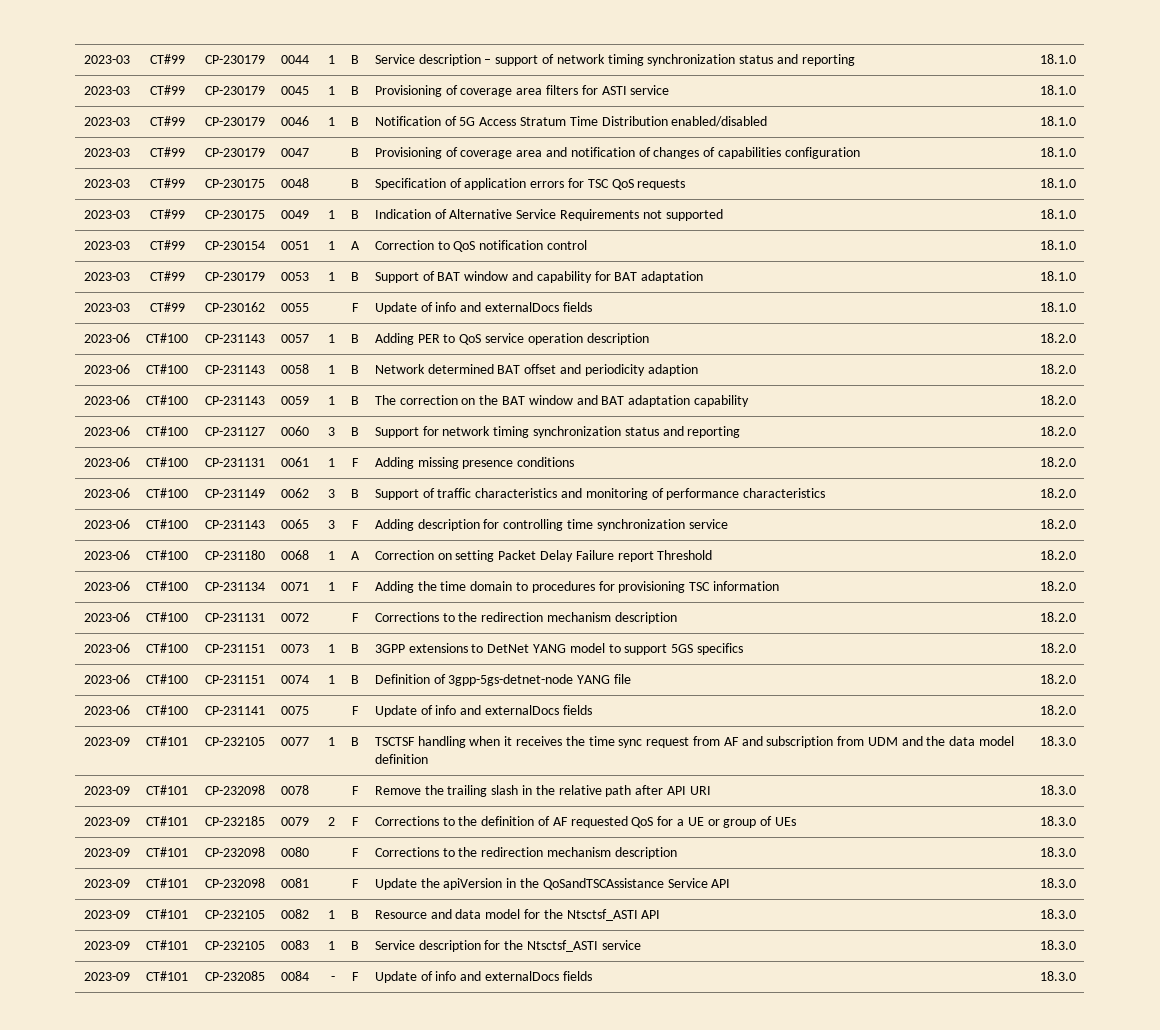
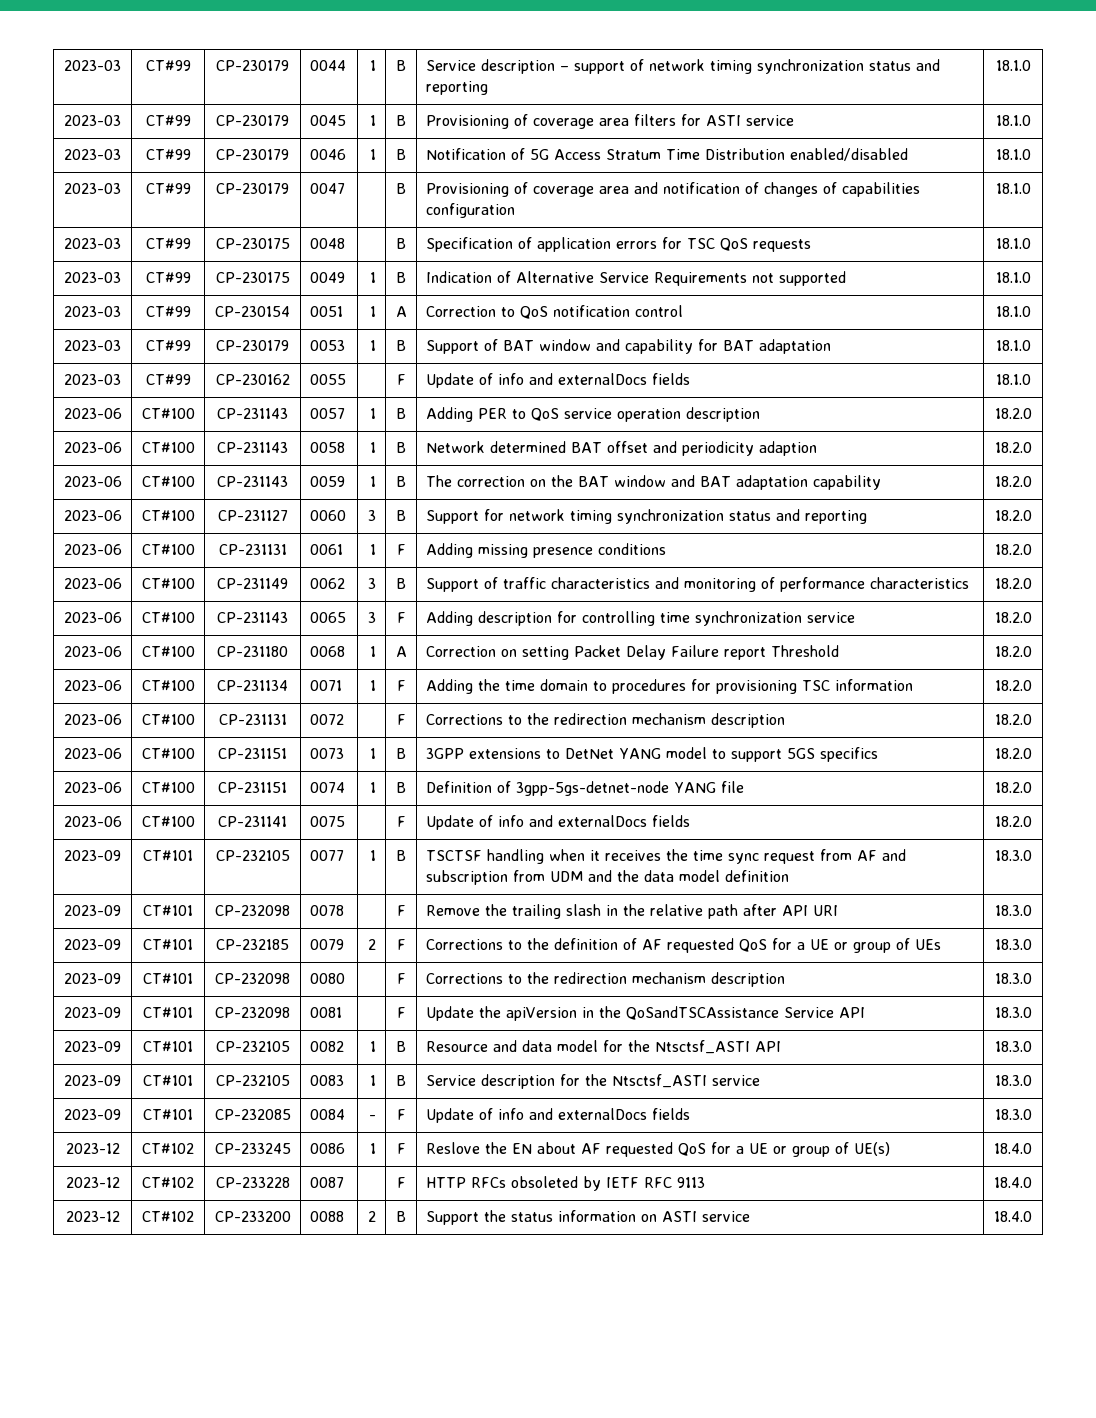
(1076, 976) none -> [65,1143,120,1154] [142,1143,194,1154] [214,1143,291,1154] [309,1143,345,1154] [370,1143,377,1154] [396,1143,406,1154] [425,1142,890,1157] [994,1143,1032,1154] [65,1177,120,1188] [142,1177,194,1188] [215,1177,290,1188] [309,1177,344,1188] [396,1177,406,1188] [425,1176,705,1191] [994,1177,1032,1188] [65,1211,120,1222] [142,1211,194,1222] [214,1211,291,1222] [309,1211,344,1222] [368,1211,377,1222] [396,1211,406,1222] [425,1210,750,1225] [994,1211,1032,1222] // 2023-12 | CT#102 | CP-233245 | 0086 | 1 | F | Reslove the EN about AF requested QoS for a UE or group of UE(s) | 18.4.0 // 2023-12 | CT#102 | CP-233228 | 0087 | | F | HTTP RFCs obsoleted by IETF RFC 9113 | 18.4.0 // 2023-12 | CT#102 | CP-233200 | 0088 | 2 | B | Support the status information on ASTI service | 18.4.0

